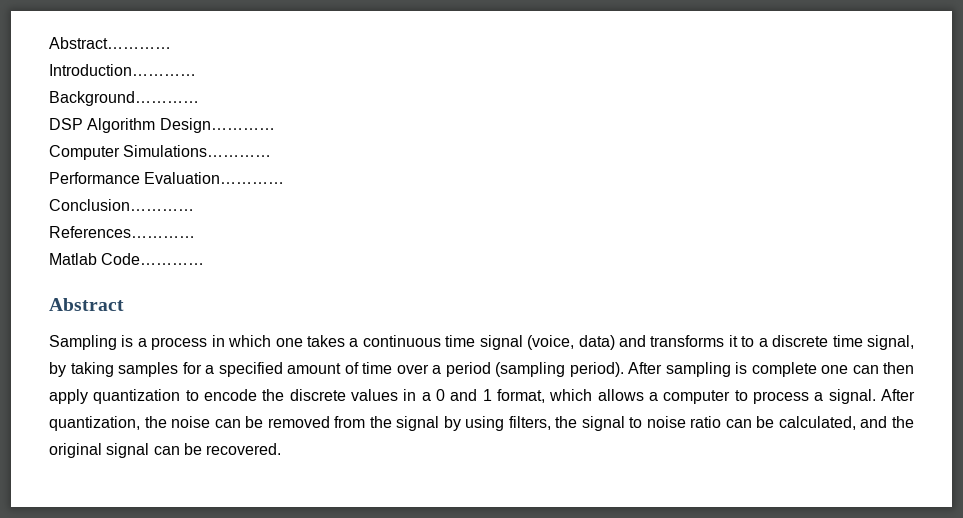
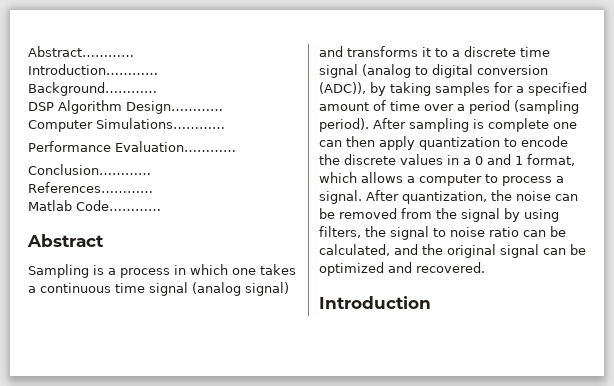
[527,335,615,350] (voice, data) -> [192,282,289,296] (analog signal)
[867,335,915,350] signal, -> [319,64,548,78] [319,82,366,94] signal (analog to digital conversion (ADC)),
(202, 449) none -> [319,262,412,276] optimized and
(282, 449) none -> [319,296,431,309] // Introduction

